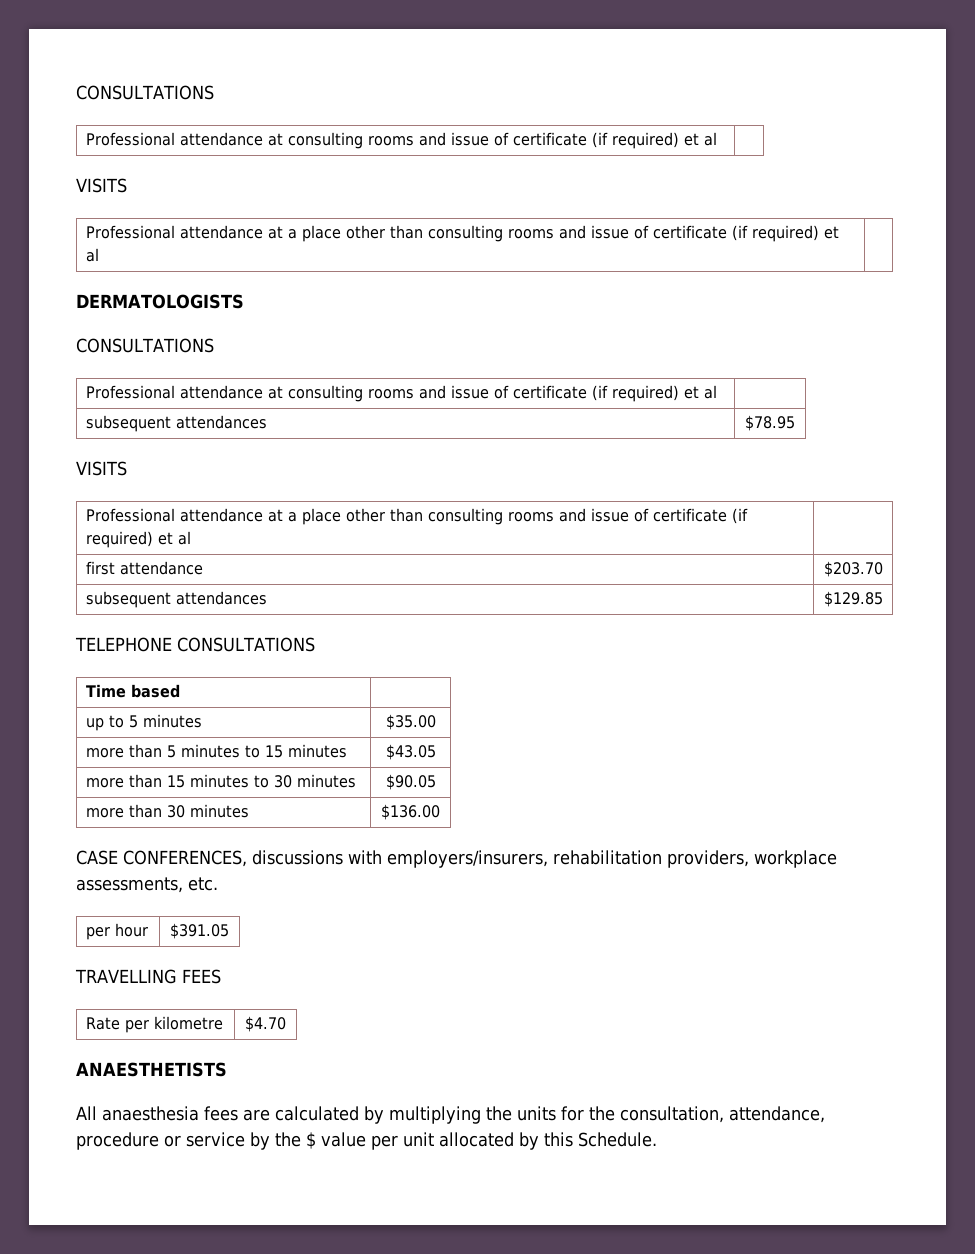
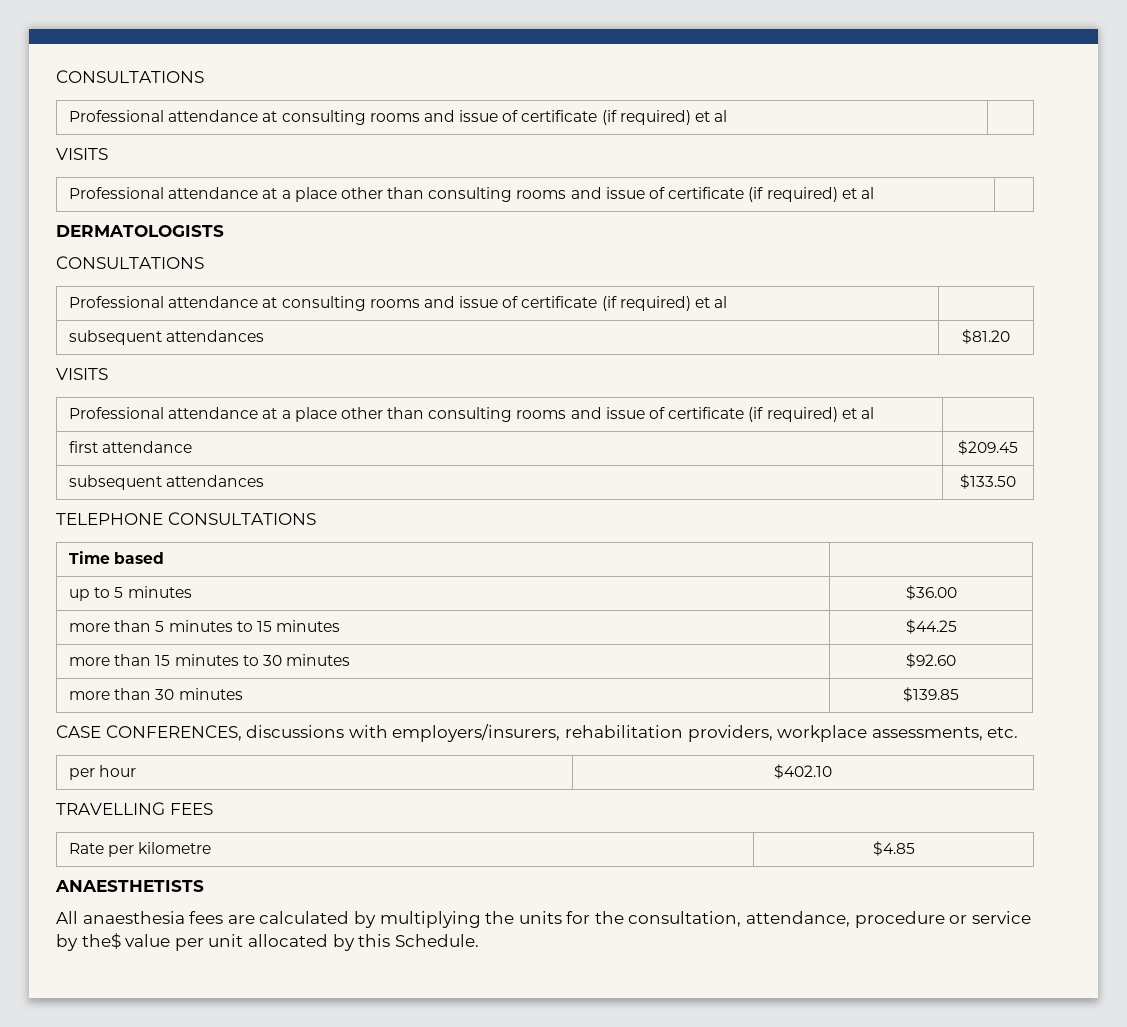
[745,415,795,431] $78.95 -> [962,329,1010,344] $81.20
[823,561,883,577] [85,591,267,608] [823,591,883,607] $203.70 // subsequent attendances | $129.85 -> [958,440,1018,455] [68,475,265,490] [960,474,1016,489] $209.45 // subsequent attendances | $133.50
[385,714,436,730] $35.00 -> [905,585,957,600] $36.00
[385,744,436,760] $43.05 -> [905,619,957,634] $44.25
[385,774,436,790] $90.05 -> [906,653,956,668] $92.60
[381,804,440,820] $136.00 -> [903,687,959,702] $139.85
[170,923,229,939] $391.05 -> [774,764,832,779] $402.10
[245,1016,286,1032] $4.70 -> [872,841,915,856] $4.85
[275,1132,316,1149] the $ -> [81,933,121,949] the$

